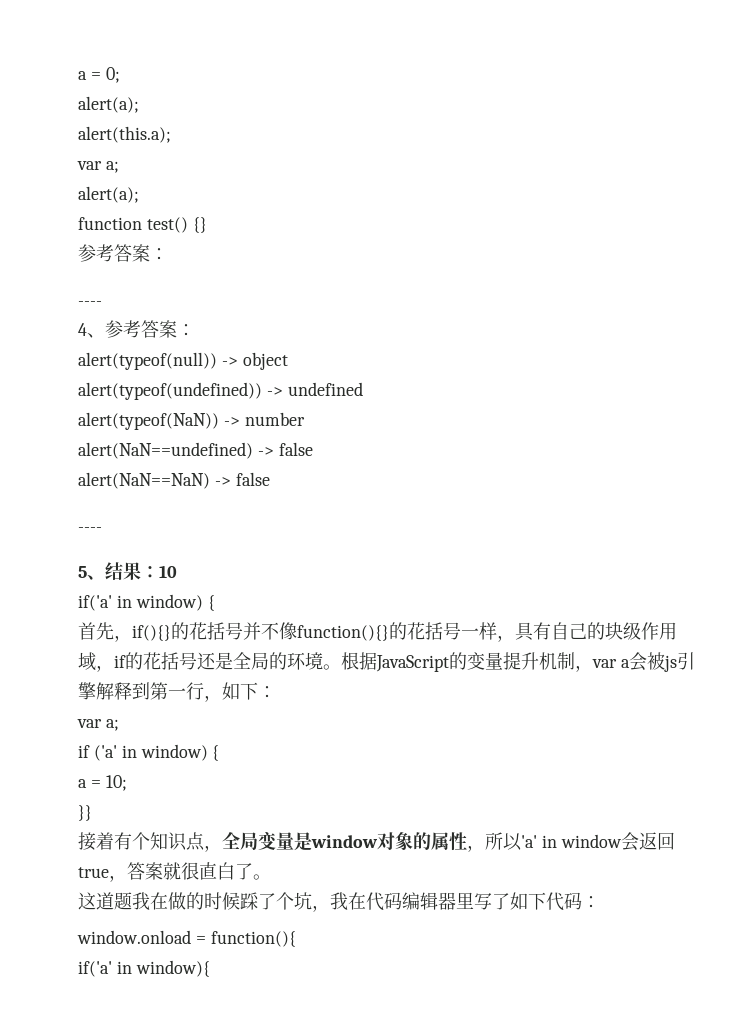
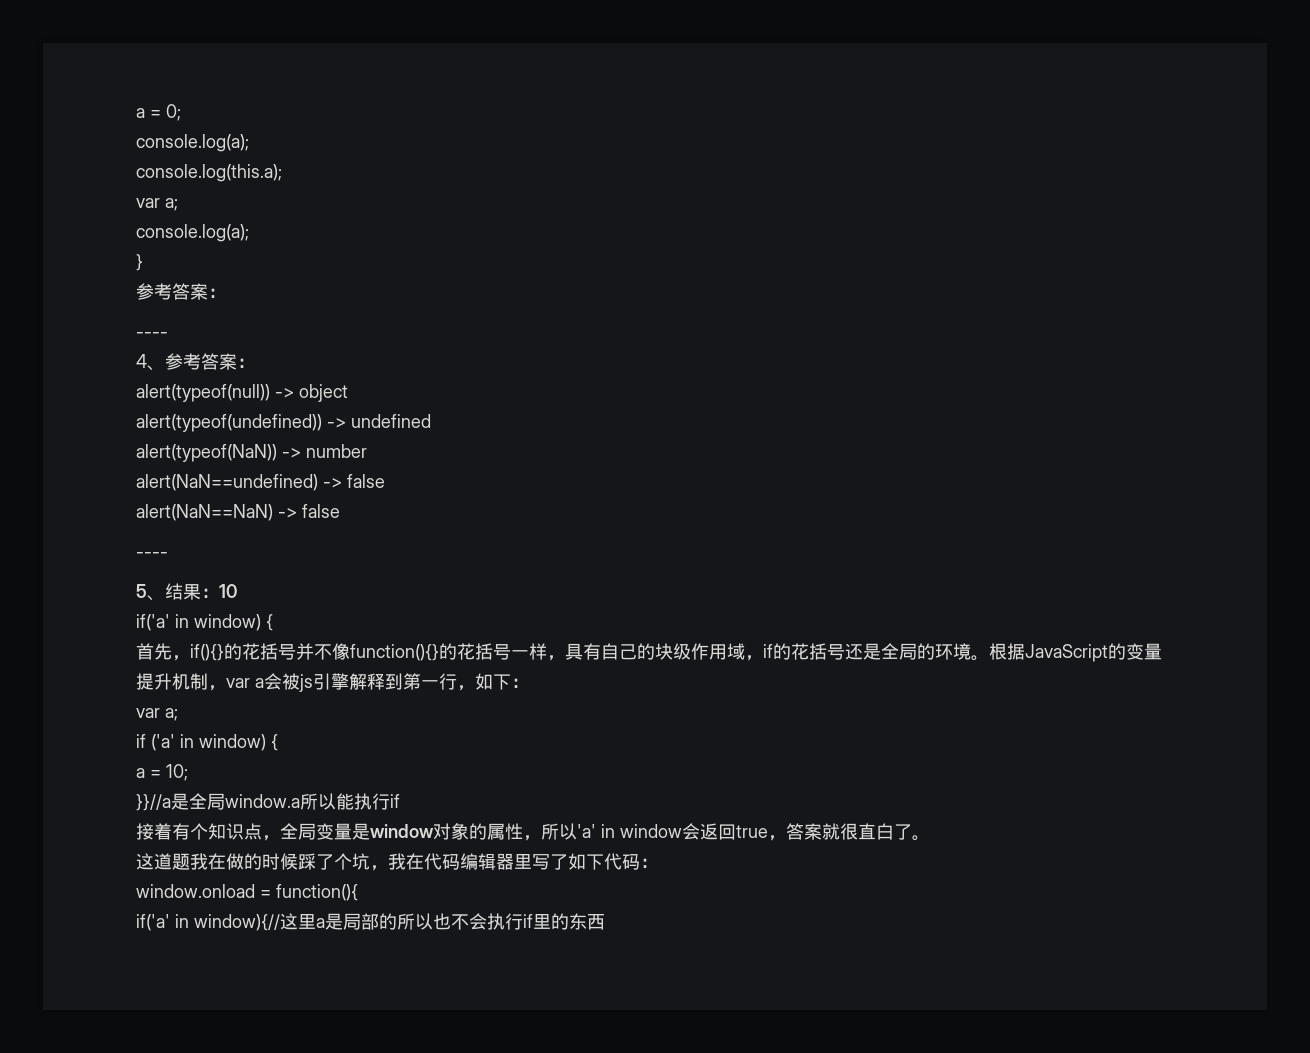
[78,96,139,113] [78,126,171,143] [77,161,119,173] [78,186,139,203] [78,217,207,233] alert(a); // alert(this.a); // var a; // alert(a); // function test() {} -> [136,134,249,152] [136,164,282,182] [136,198,178,211] [136,224,249,242] [136,254,143,271] console.log(a); // console.log(this.a); // var a; // console.log(a); // }
[78,805,92,821] }} -> [136,793,400,811] }}//a是全局window.a所以能执行if
[135,960,210,977] window){ -> [194,913,605,931] window){//这里a是局部的所以也不会执行if里的东西

